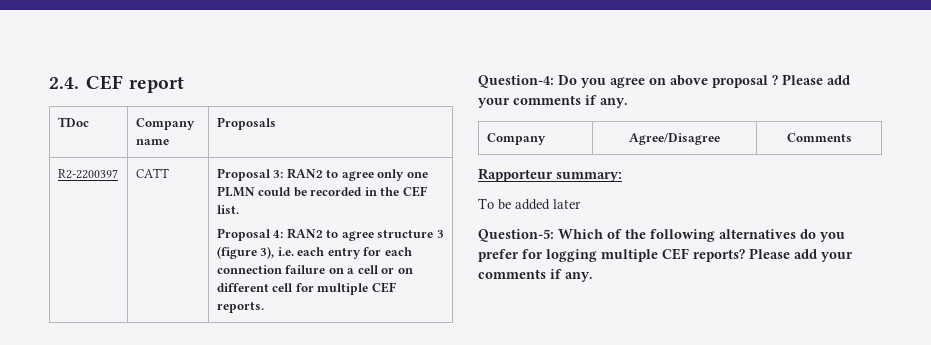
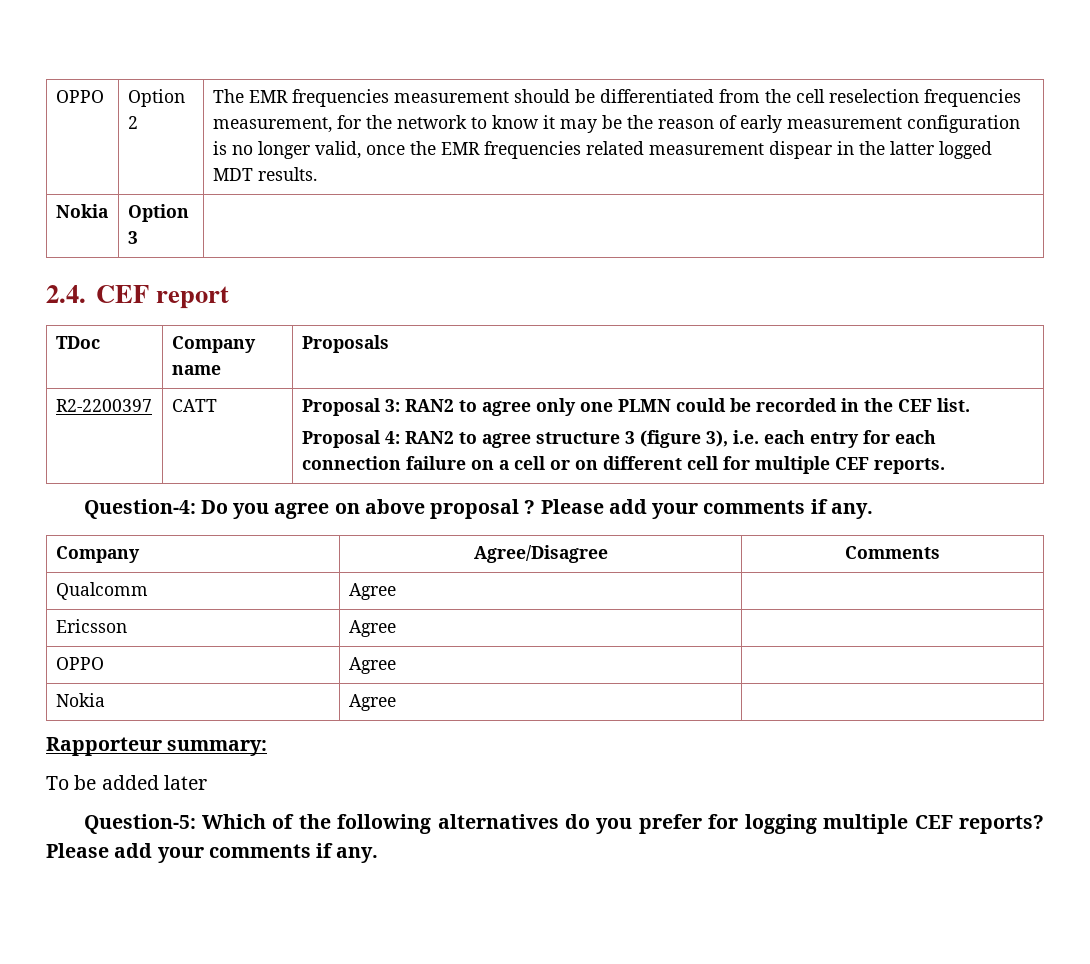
(49, 83) none -> [55,90,104,103] [127,89,185,107] [127,116,138,129] [212,89,1021,107] [212,115,1020,133] [212,141,992,159] [212,167,317,181] [55,204,108,218] [127,204,189,222] [127,231,138,244] OPPO | Option 2 | The EMR frequencies measurement should be differentiated from the cell reselection frequencies measurement, for the network to know it may be the reason of early measurement configuration is no longer valid, once the EMR frequencies related measurement dispear in the latter logged MDT results. // Nokia | Option 3 | //
(852, 137) none -> [55,582,148,600] [348,583,396,600] [55,619,127,633] [348,620,396,637] [55,657,104,670] [348,657,396,674] [55,693,105,707] [348,694,396,711] // Qualcomm | Agree | // Ericsson | Agree | // OPPO | Agree | // Nokia | Agree |

